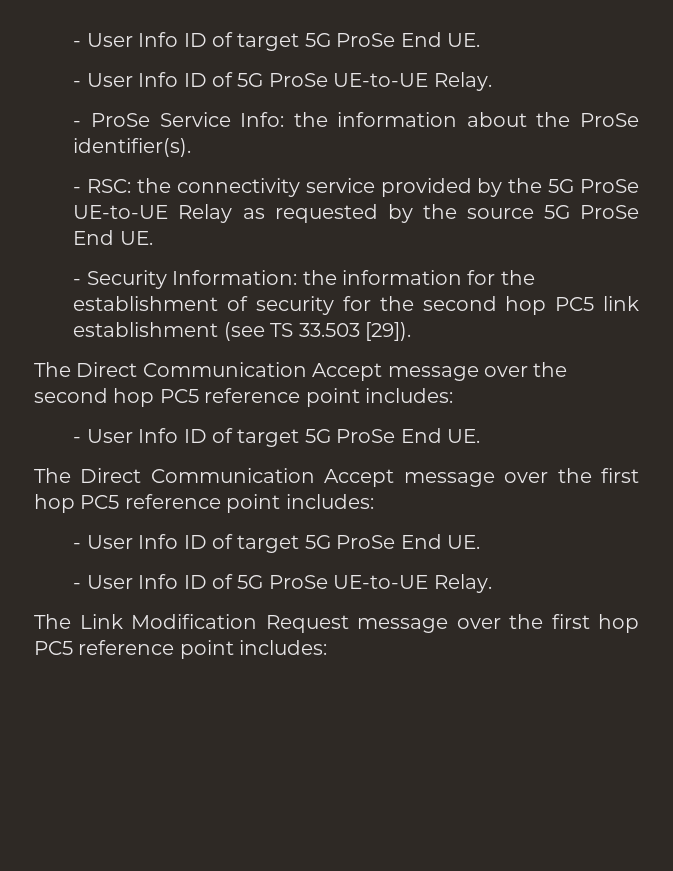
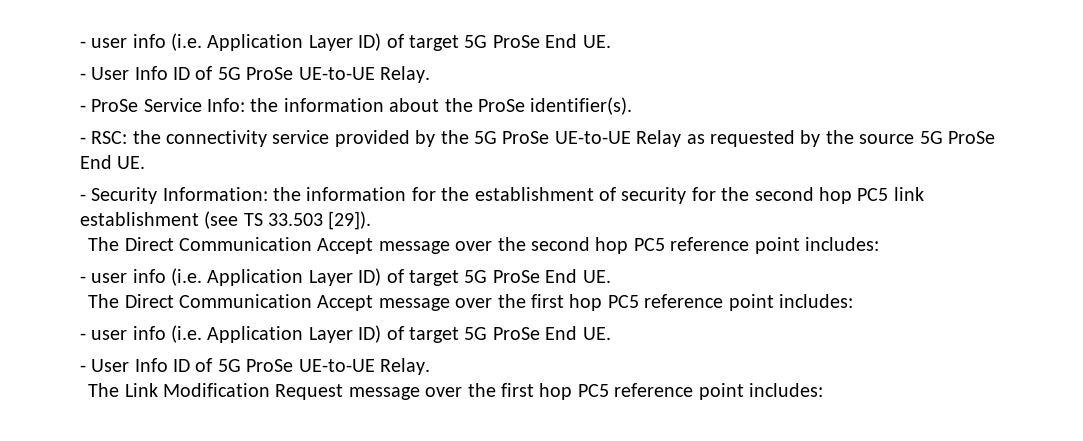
[73,32,207,47] - User Info ID -> [79,33,382,51] - user info (i.e. Application Layer ID)
[86,428,207,443] User Info ID -> [91,268,382,286] user info (i.e. Application Layer ID)
[86,534,207,549] User Info ID -> [91,325,382,343] user info (i.e. Application Layer ID)

